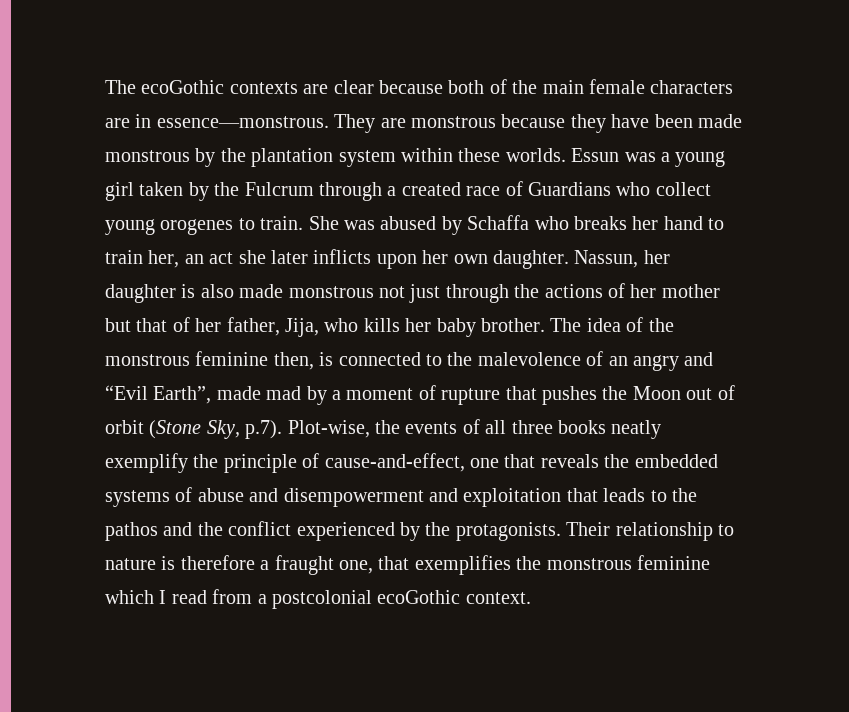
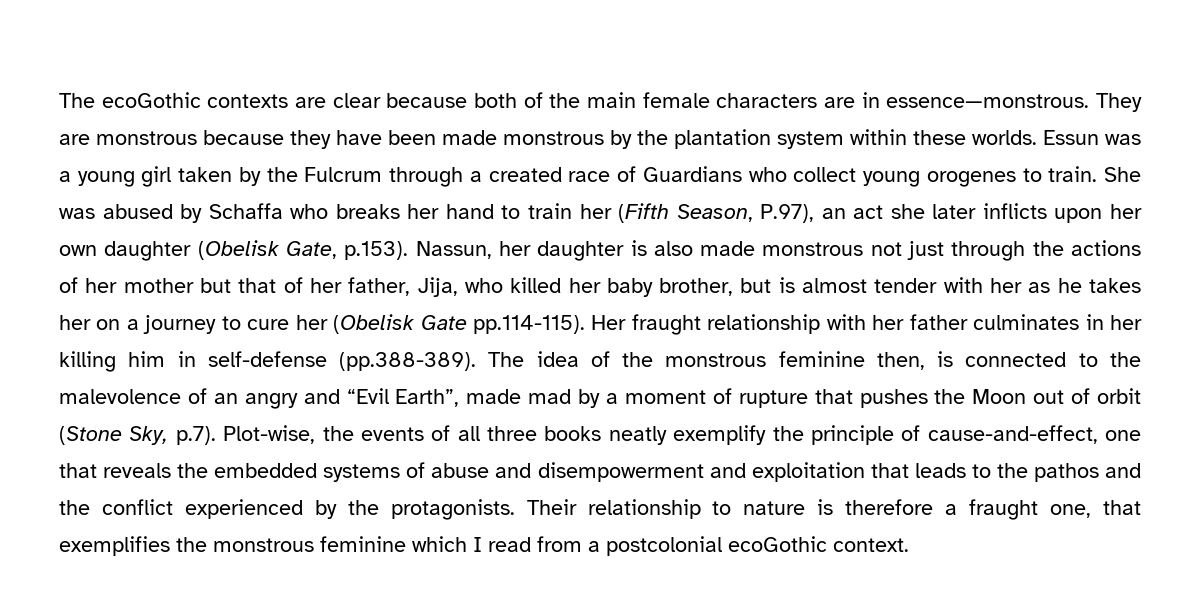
[148,250,180,268] her, -> [579,203,815,223] her (Fifth Season, P.97),
[492,250,569,269] daughter. -> [104,240,409,261] daughter (Obelisk Gate, p.153).
[363,318,400,332] kills -> [510,277,562,293] killed
[480,318,545,332] brother. -> [659,277,1142,296] [59,314,1142,335] [59,351,477,372] brother, but is almost tender with her as he takes her on a journey to cure her (Obelisk Gate pp.114-115). Her fraught relationship with her father culminates in her killing him in self-defense (pp.388-389).

